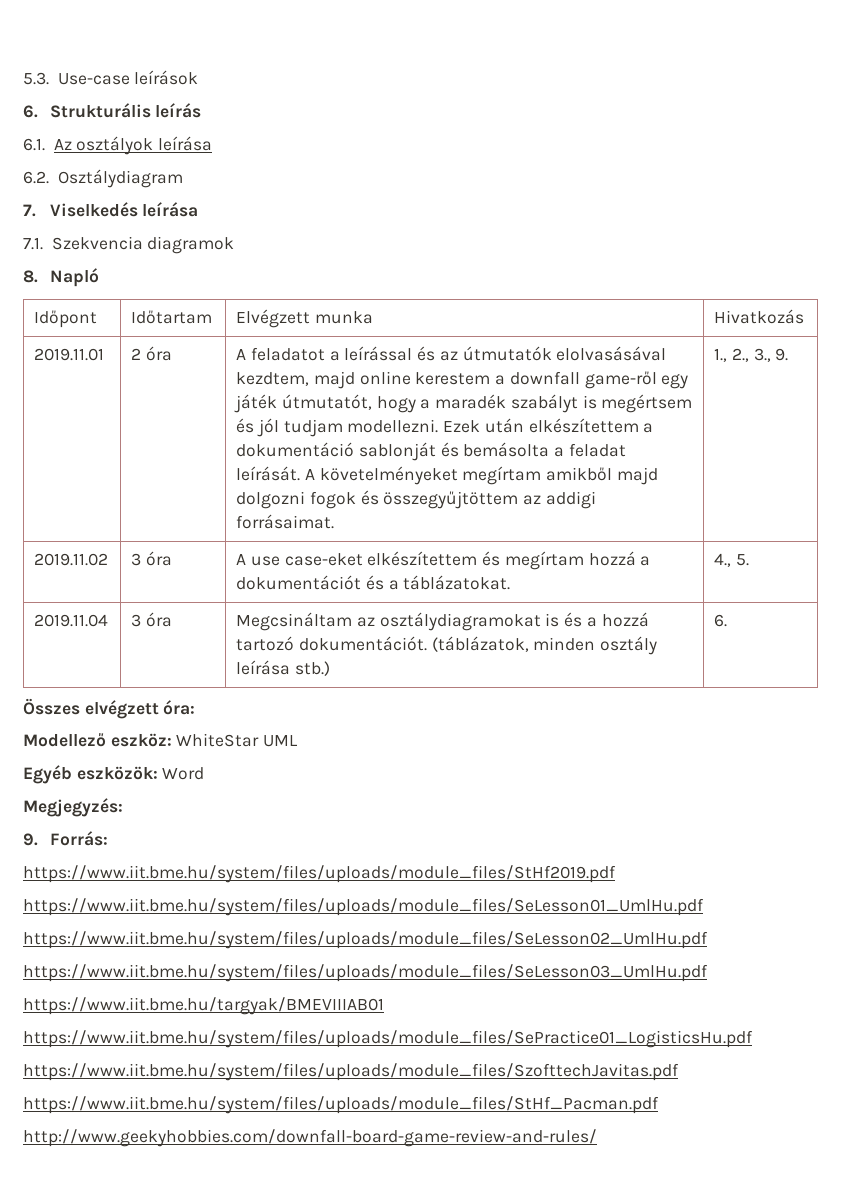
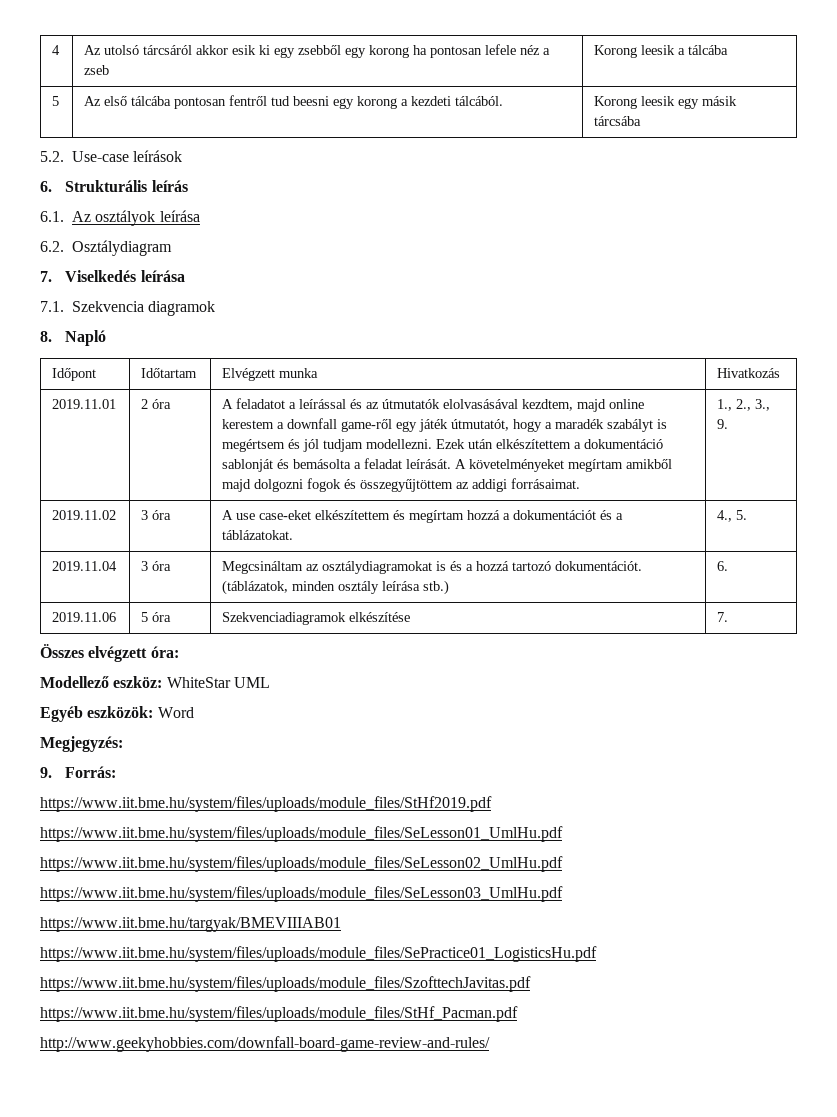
[23,72,49,85] 5.3. -> [52,45,61,55] [84,44,551,58] [84,65,110,75] [594,45,729,58] [52,96,60,106] [84,95,504,109] [594,96,738,109] [594,116,642,126] [40,151,64,162] 4 | Az utolsó tárcsáról akkor esik ki egy zsebből egy korong ha pontosan lefele néz a zseb | Korong leesik a tálcába // 5 | Az első tálcába pontosan fentről tud beesni egy korong a kezdeti tálcából. | Korong leesik egy másik tárcsába // 5.2.
(728, 620) none -> [52,612,117,622] [141,612,172,622] [222,612,411,625] [717,612,729,622] // 2019.11.06 | 5 óra | Szekvenciadiagramok elkészítése | 7.

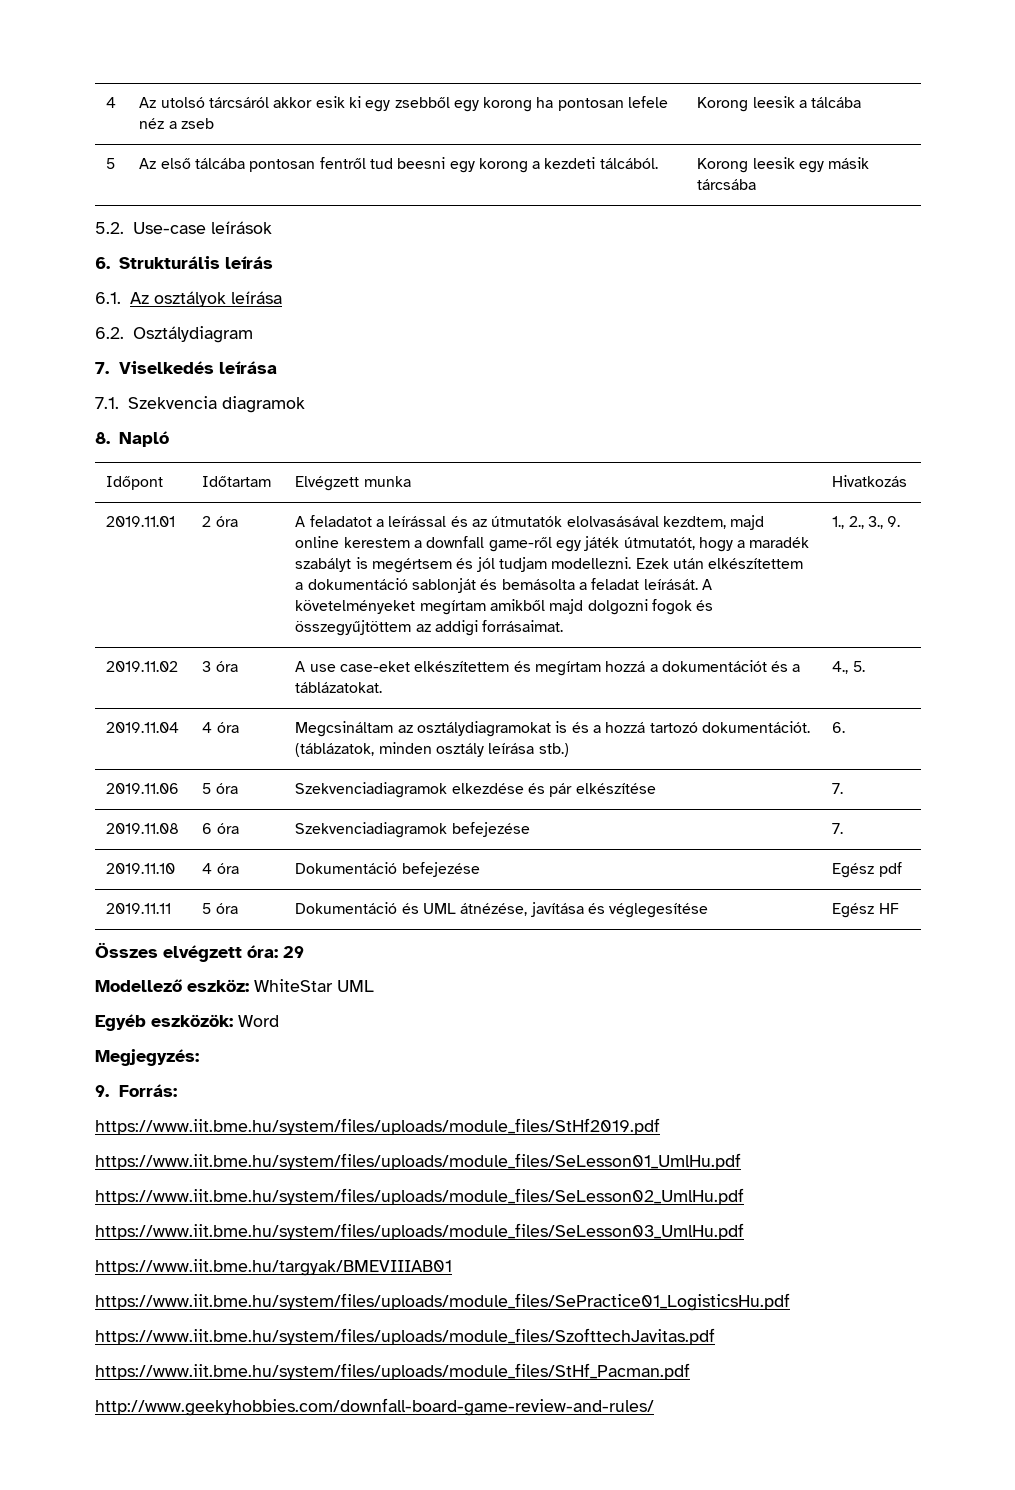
[141,561,149,571] 3 -> [202,722,213,733] 4
(347, 618) none -> [451,783,573,797] elkezdése és pár
(729, 617) none -> [106,823,180,834] [202,823,239,834] [295,822,530,838] [832,823,844,834] [106,863,176,874] [202,863,239,874] [295,862,480,877] [832,862,902,878] [106,903,172,914] [202,903,238,914] [295,902,709,918] [832,903,899,918] // 2019.11.08 | 6 óra | Szekvenciadiagramok befejezése | 7. // 2019.11.10 | 4 óra | Dokumentáció befejezése | Egész pdf // 2019.11.11 | 5 óra | Dokumentáció és UML átnézése, javítása és véglegesítése | Egész HF
(179, 652) none -> [283,946,304,958] 29

